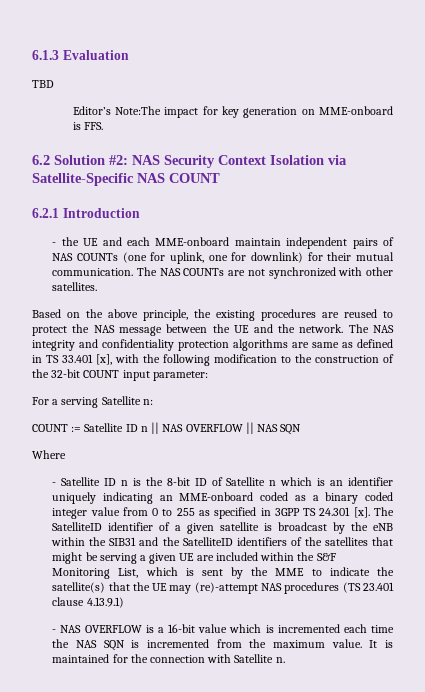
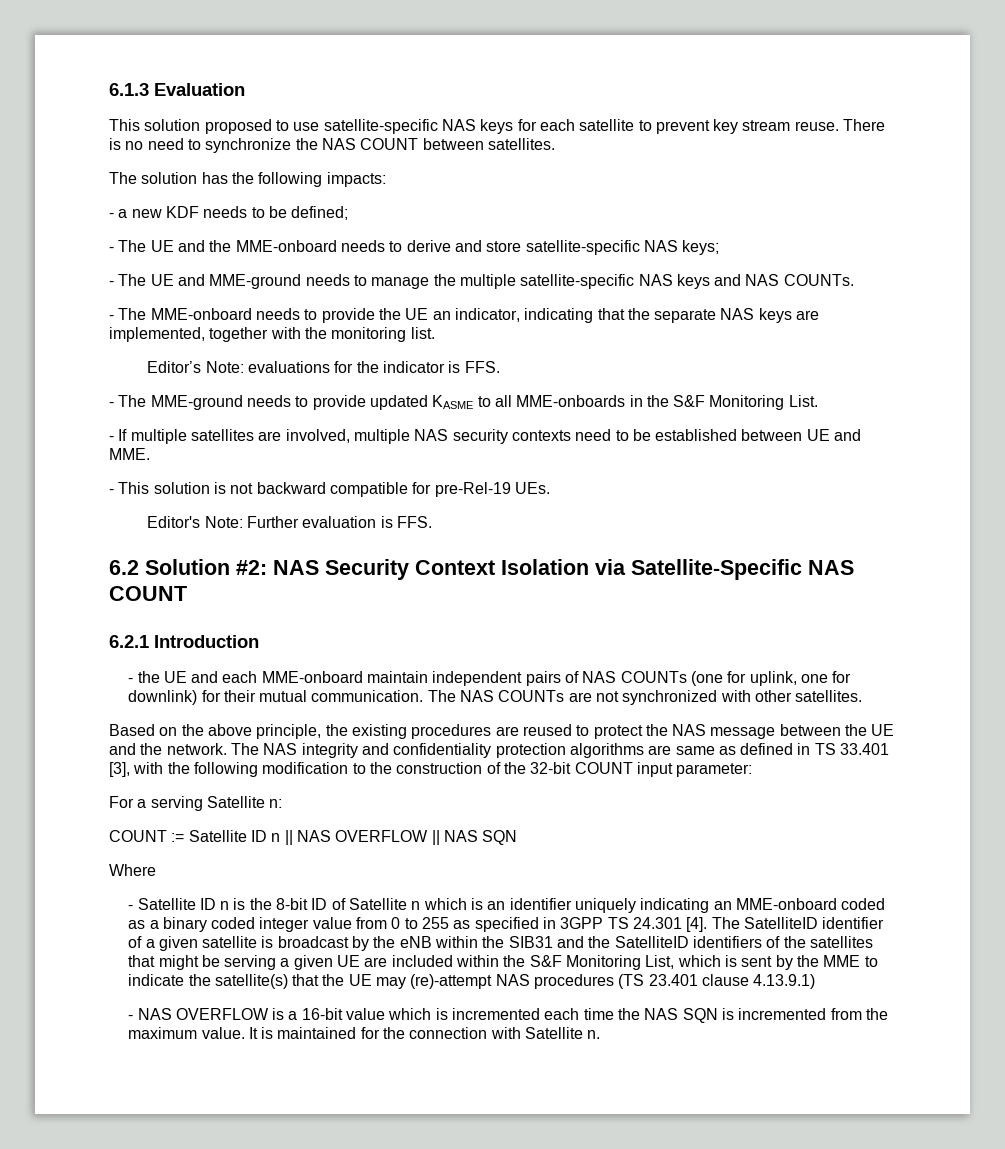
[32,80,54,88] [72,106,393,118] TBD // Editor’s Note:The impact for key generation on MME-onboard -> [109,119,886,134] [109,138,555,153] [109,172,386,187] [109,206,349,220] [109,240,720,255] [109,274,854,289] [109,308,820,323] [109,327,435,342] [147,361,500,373] [109,395,818,410] [109,429,862,444] [109,448,150,460] [109,482,550,497] [147,516,377,528] This solution proposed to use satellite-specific NAS keys for each satellite to prevent key stream reuse. There is no need to synchronize the NAS COUNT between satellites. // The solution has the following impacts: // - a new KDF needs to be defined; // - The UE and the MME-onboard needs to derive and store satellite-specific NAS keys; // - The UE and MME-ground needs to manage the multiple satellite-specific NAS keys and NAS COUNTs. // - The MME-onboard needs to provide the UE an indicator, indicating that the separate NAS keys are implemented, together with the monitoring list. // Editor’s Note: evaluations for the indicator is FFS. // - The MME-ground needs to provide updated KASME to all MME-onboards in the S&F Monitoring List. // - If multiple satellites are involved, multiple NAS security contexts need to be established between UE and MME. // - This solution is not backward compatible for pre-Rel-19 UEs. // Editor's Note: Further evaluation
[96,354,112,365] [x], -> [109,762,130,777] [3],
[353,507,370,518] [x]. -> [686,917,708,932] [4].

